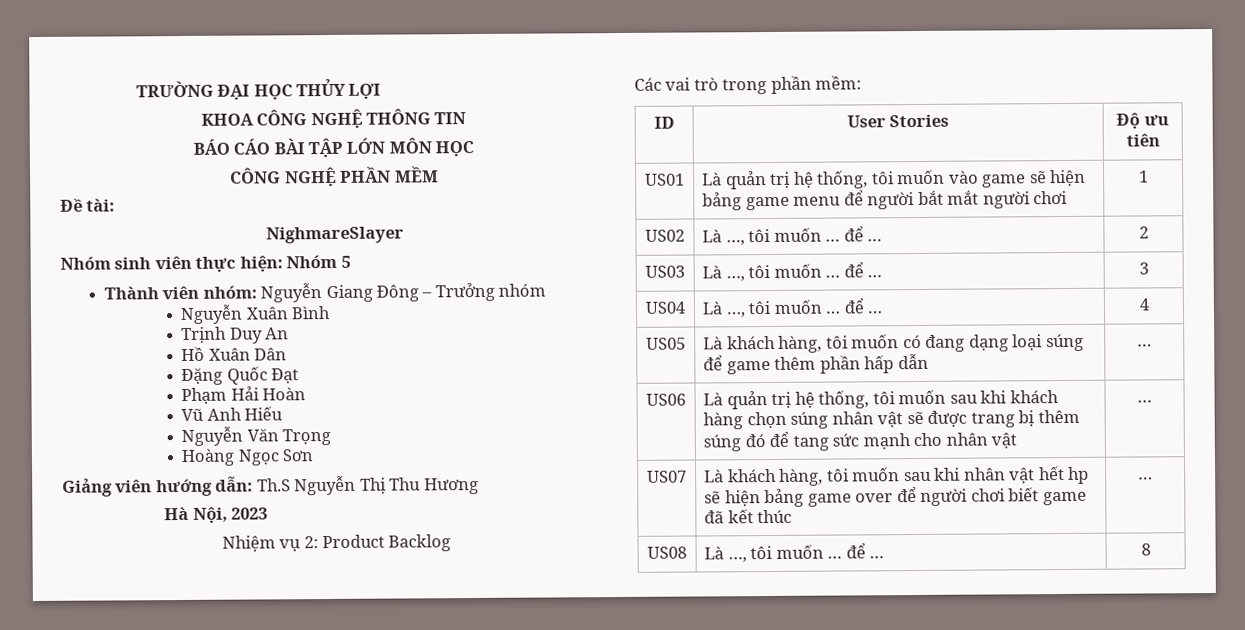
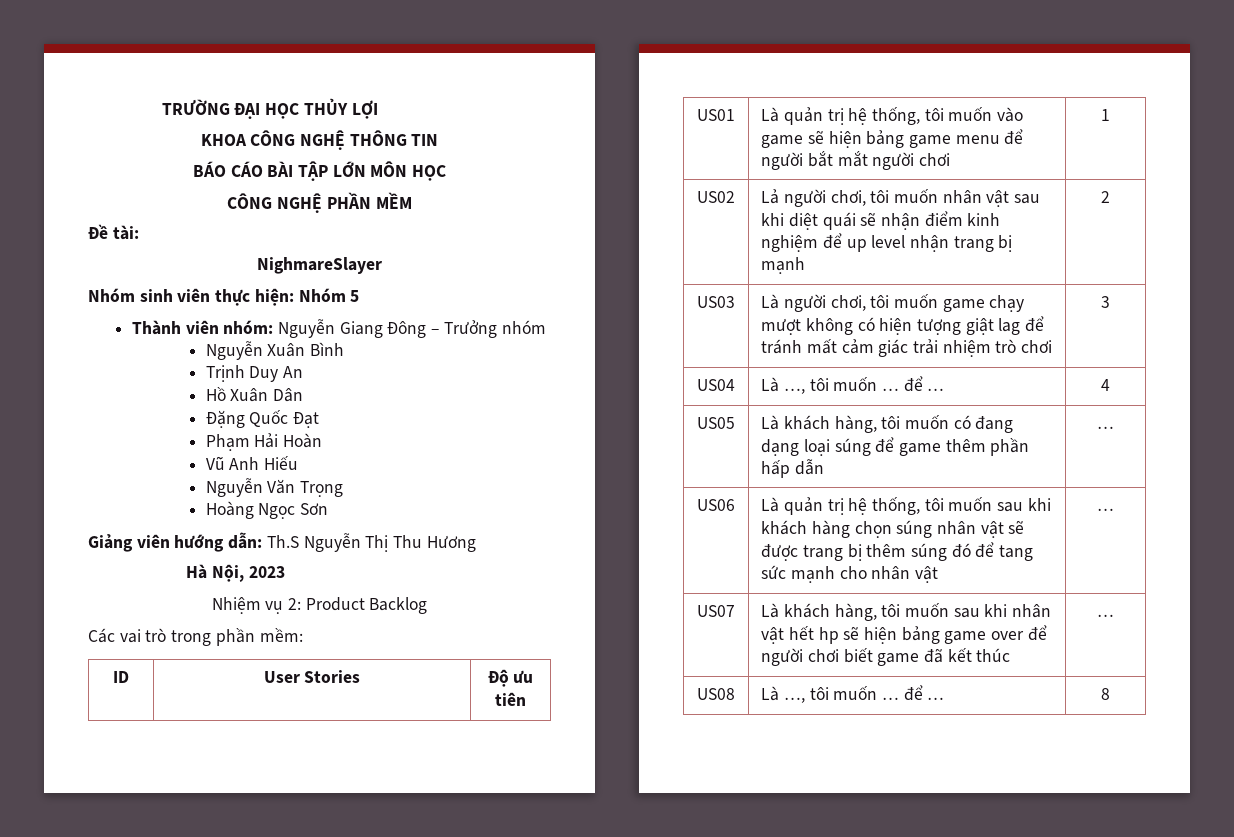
[702,226,883,246] [1138,226,1149,239] [645,265,685,278] [702,262,883,282] Là …, tôi muốn … để … | 2 // US03 | Là …, tôi muốn … để … -> [761,189,1041,207] [761,211,1001,230] [761,233,1013,252] [761,257,806,274] [1101,191,1110,203] [697,296,735,308] [761,294,1025,312] [761,316,1045,335] [761,339,1053,357] Lả người chơi, tôi muốn nhân vật sau khi diệt quái sẽ nhận điểm kinh nghiệm để up level nhận trang bị mạnh | 2 // US03 | Là người chơi, tôi muốn game chạy mượt không có hiện tượng giật lag để tránh mất cảm giác trải nhiệm trò chơi

